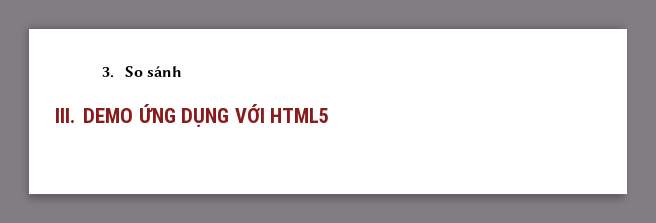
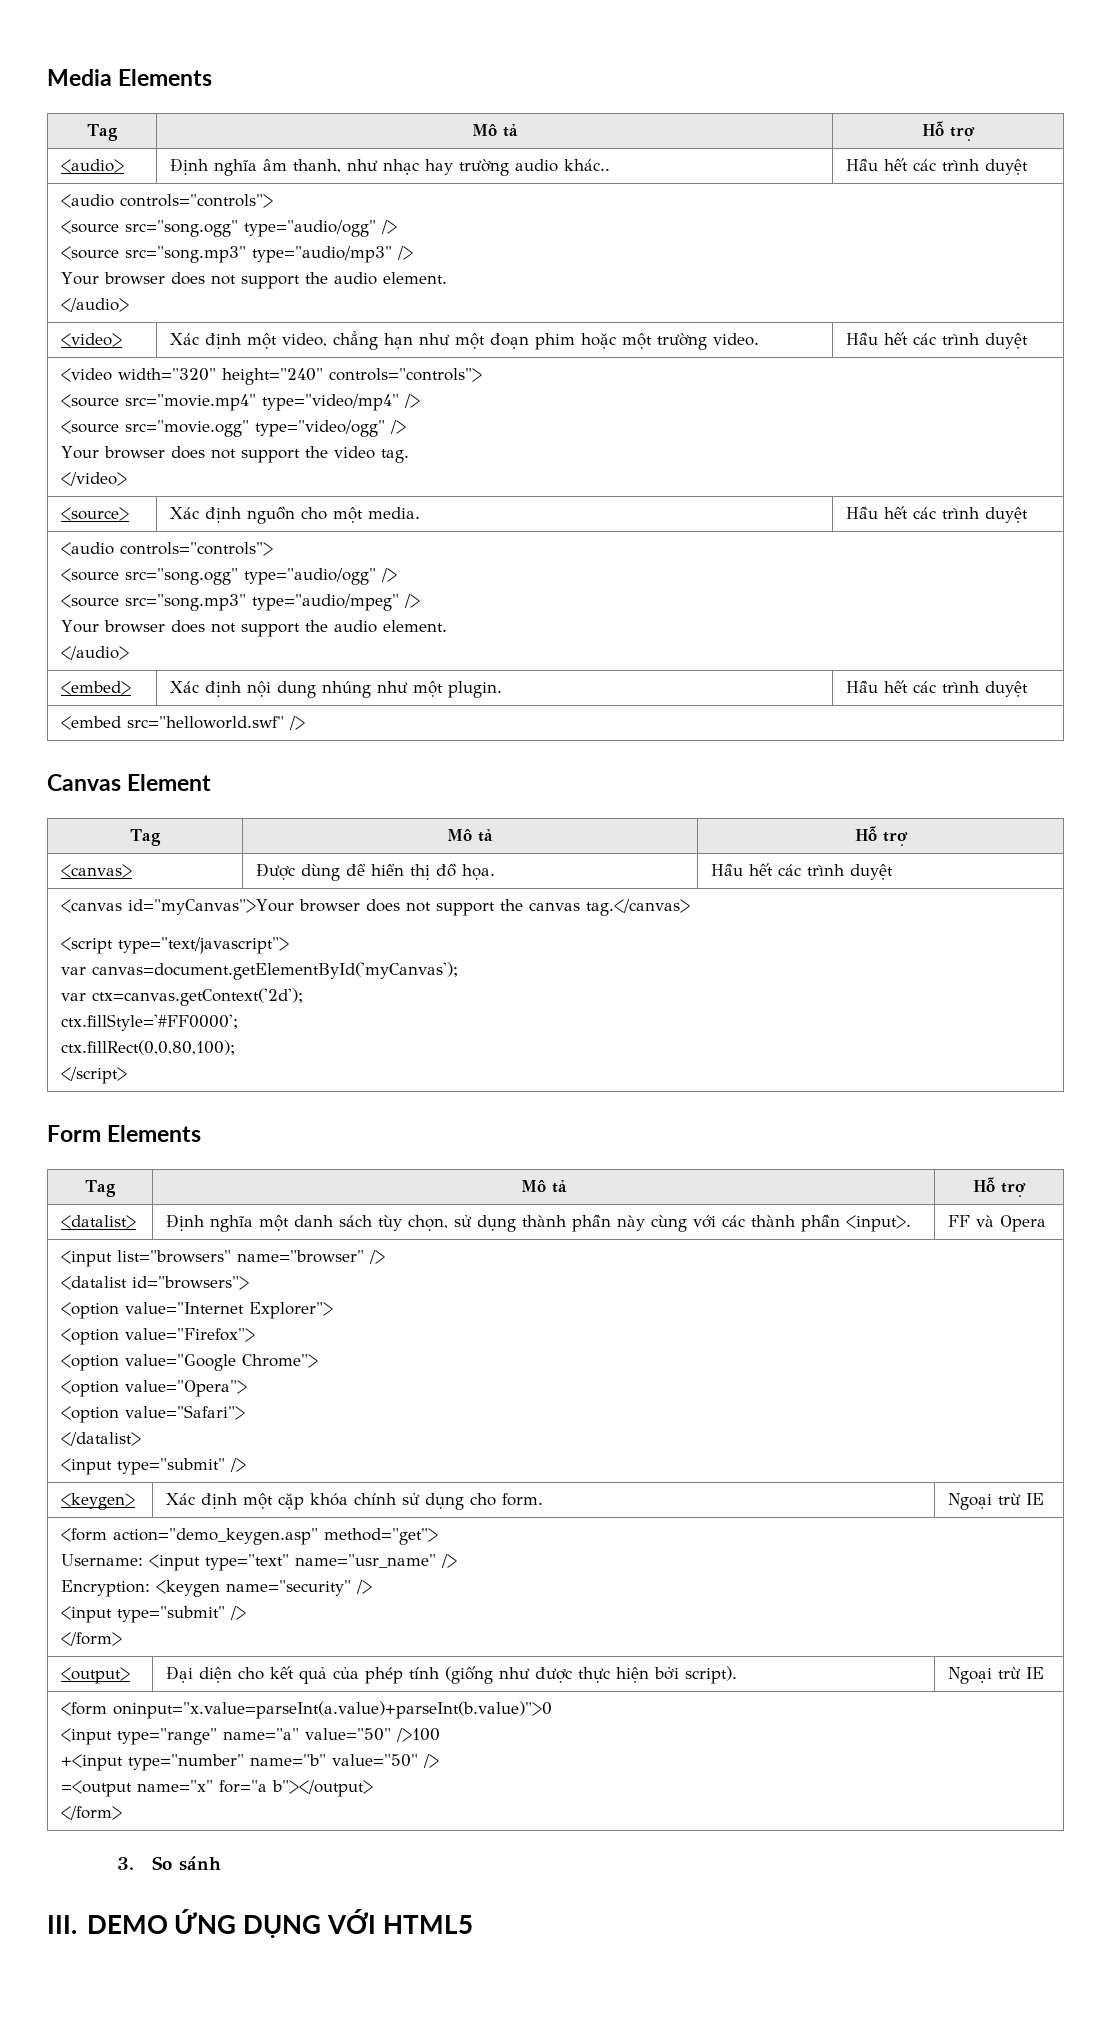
(101, 72) none -> [47,69,213,86] [87,124,119,141] [471,124,518,137] [922,121,975,141] [61,159,125,173] [170,158,611,176] [846,158,1029,175] [61,194,274,208] [61,220,398,237] [61,246,414,263] [61,272,448,289] [61,298,130,312] [61,333,123,347] [170,331,760,350] [846,332,1029,349] [61,368,483,385] [61,394,421,411] [61,420,407,437] [61,446,410,463] [61,472,128,486] [61,507,130,521] [170,506,421,524] [846,506,1029,523] [61,542,274,556] [61,568,398,585] [61,594,421,611] [61,620,448,637] [61,646,130,660] [61,681,132,695] [170,681,503,698] [846,680,1029,697] [61,716,306,730] [47,774,212,791] [130,829,162,846] [446,829,493,842] [854,826,908,846] [61,864,133,878] [256,863,496,881] [711,863,894,880] [61,899,691,916] [61,937,290,954] [61,962,459,980] [61,988,304,1006] [61,1014,239,1031] [61,1040,236,1055] [61,1067,128,1084] [47,1125,202,1142] [85,1180,117,1197] [520,1180,567,1193] [973,1177,1026,1197] [61,1215,137,1229] [166,1214,912,1232] [948,1215,1047,1232] [61,1250,386,1267] [61,1276,250,1290] [61,1302,334,1319] [61,1328,256,1345] [61,1354,319,1371] [61,1380,248,1397] [61,1405,246,1423] [61,1432,142,1446] [61,1458,247,1475] [61,1493,136,1510] [166,1493,544,1510] [948,1493,1045,1510] [61,1528,439,1545] [61,1554,458,1571] [61,1580,373,1597] [61,1606,247,1623] [61,1632,123,1646] [61,1667,131,1684] [166,1666,738,1684] [948,1667,1045,1684] [61,1701,553,1719] [61,1728,441,1745] [61,1754,440,1771] [61,1780,374,1797] [61,1806,123,1820] Media Elements // Tag | Mô tả | Hỗ trợ // <audio> | Định nghĩa âm thanh, như nhạc hay trường audio khác.. | Hầu hết các trình duyệt // <audio controls="controls"> // <source src="song.ogg" type="audio/ogg" /> // <source src="song.mp3" type="audio/mp3" /> // Your browser does not support the audio element. // </audio> // <video> | Xác định một video, chẳng hạn như một đoạn phim hoặc một trường video. | Hầu hết các trình duyệt // <video width="320" height="240" controls="controls"> // <source src="movie.mp4" type="video/mp4" /> // <source src="movie.ogg" type="video/ogg" /> // Your browser does not support the video tag. // </video> // <source> | Xác định nguồn cho một media. | Hầu hết các trình duyệt // <audio controls="controls"> // <source src="song.ogg" type="audio/ogg" /> // <source src="song.mp3" type="audio/mpeg" /> // Your browser does not support the audio element. // </audio> // <embed> | Xác định nội dung nhúng như một plugin. | Hầu hết các trình duyệt // <embed src="helloworld.swf" /> // Canvas Element // Tag | Mô tả | Hỗ trợ // <canvas> | Được dùng để hiển thị đồ họa. | Hầu hết các trình duyệt // <canvas id="myCanvas">Your browser does not support the canvas tag.</canvas> // <script type="text/javascript"> // var canvas=document.getElementById('myCanvas'); // var ctx=canvas.getContext('2d'); // ctx.fillStyle='#FF0000'; // ctx.fillRect(0,0,80,100); // </script> // Form Elements // Tag | Mô tả | Hỗ trợ // <datalist> | Định nghĩa một danh sách tùy chọn, sử dụng thành phần này cùng với các thành phần <input>. | FF và Opera // <input list="browsers" name="browser" /> // <datalist id="browsers"> // <option value="Internet Explorer"> // <option value="Firefox"> // <option value="Google Chrome"> // <option value="Opera"> // <option value="Safari"> // </datalist> // <input type="submit" /> // <keygen> | Xác định một cặp khóa chính sử dụng cho form. | Ngoại trừ IE // <form action="demo_keygen.asp" method="get"> // Username: <input type="text" name="usr_name" /> // Encryption: <keygen name="security" /> // <input type="submit" /> // </form> // <output> | Đại diện cho kết quả của phép tính (giống như được thực hiện bởi script). | Ngoại trừ IE // <form oninput="x.value=parseInt(a.value)+parseInt(b.value)">0 // <input type="range" name="a" value="50" />100 // +<input type="number" name="b" value="50" /> // =<output name="x" for="a b"></output> // </form> //

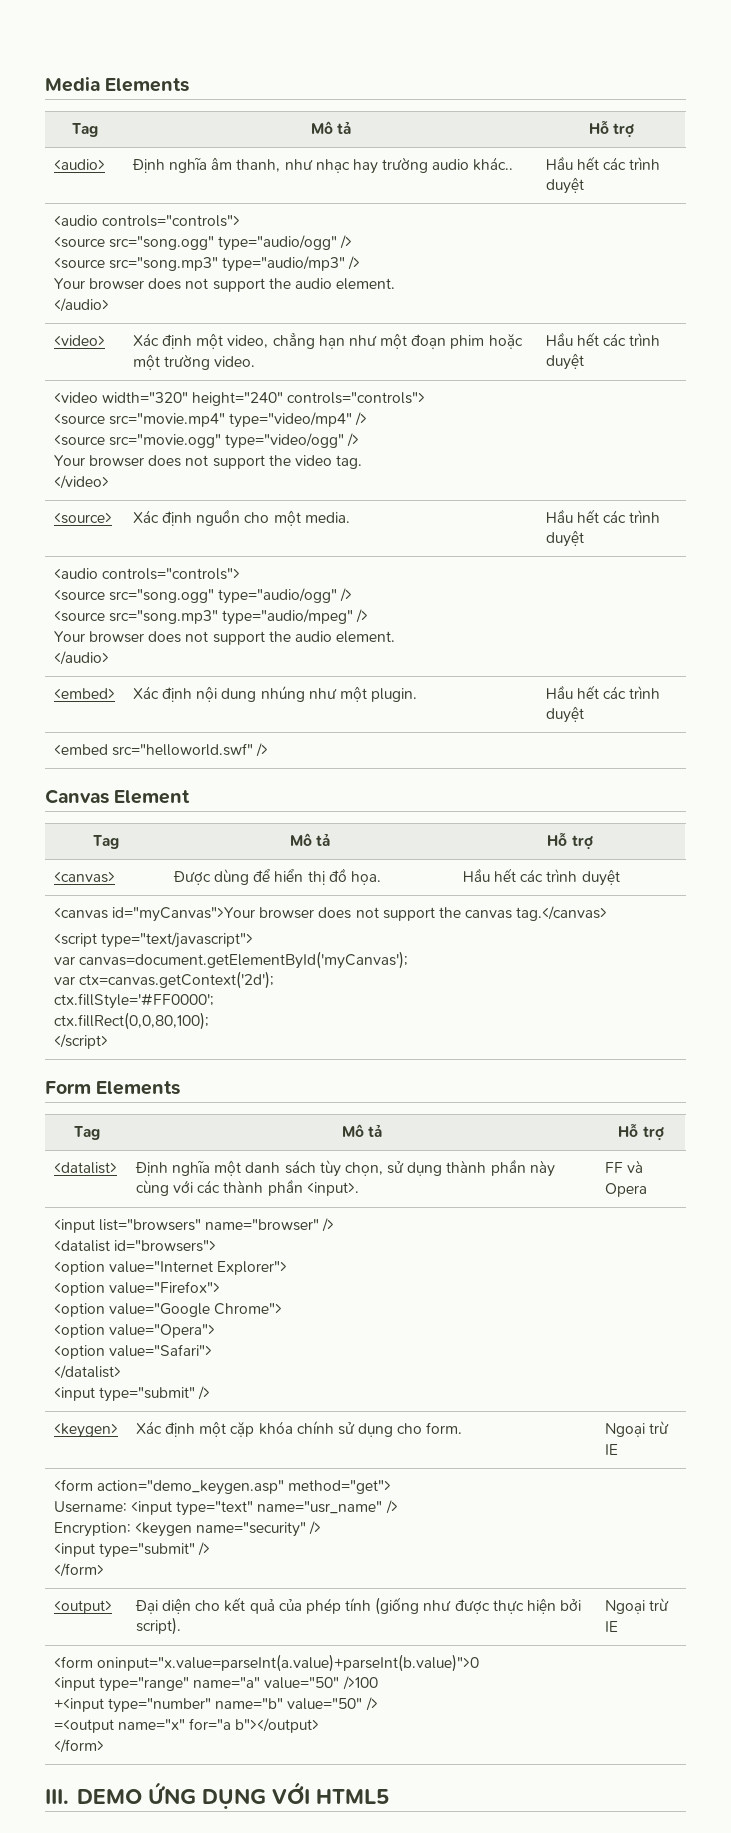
[117,1856,222,1871] // 3. So sánh -> (104, 1746) none

